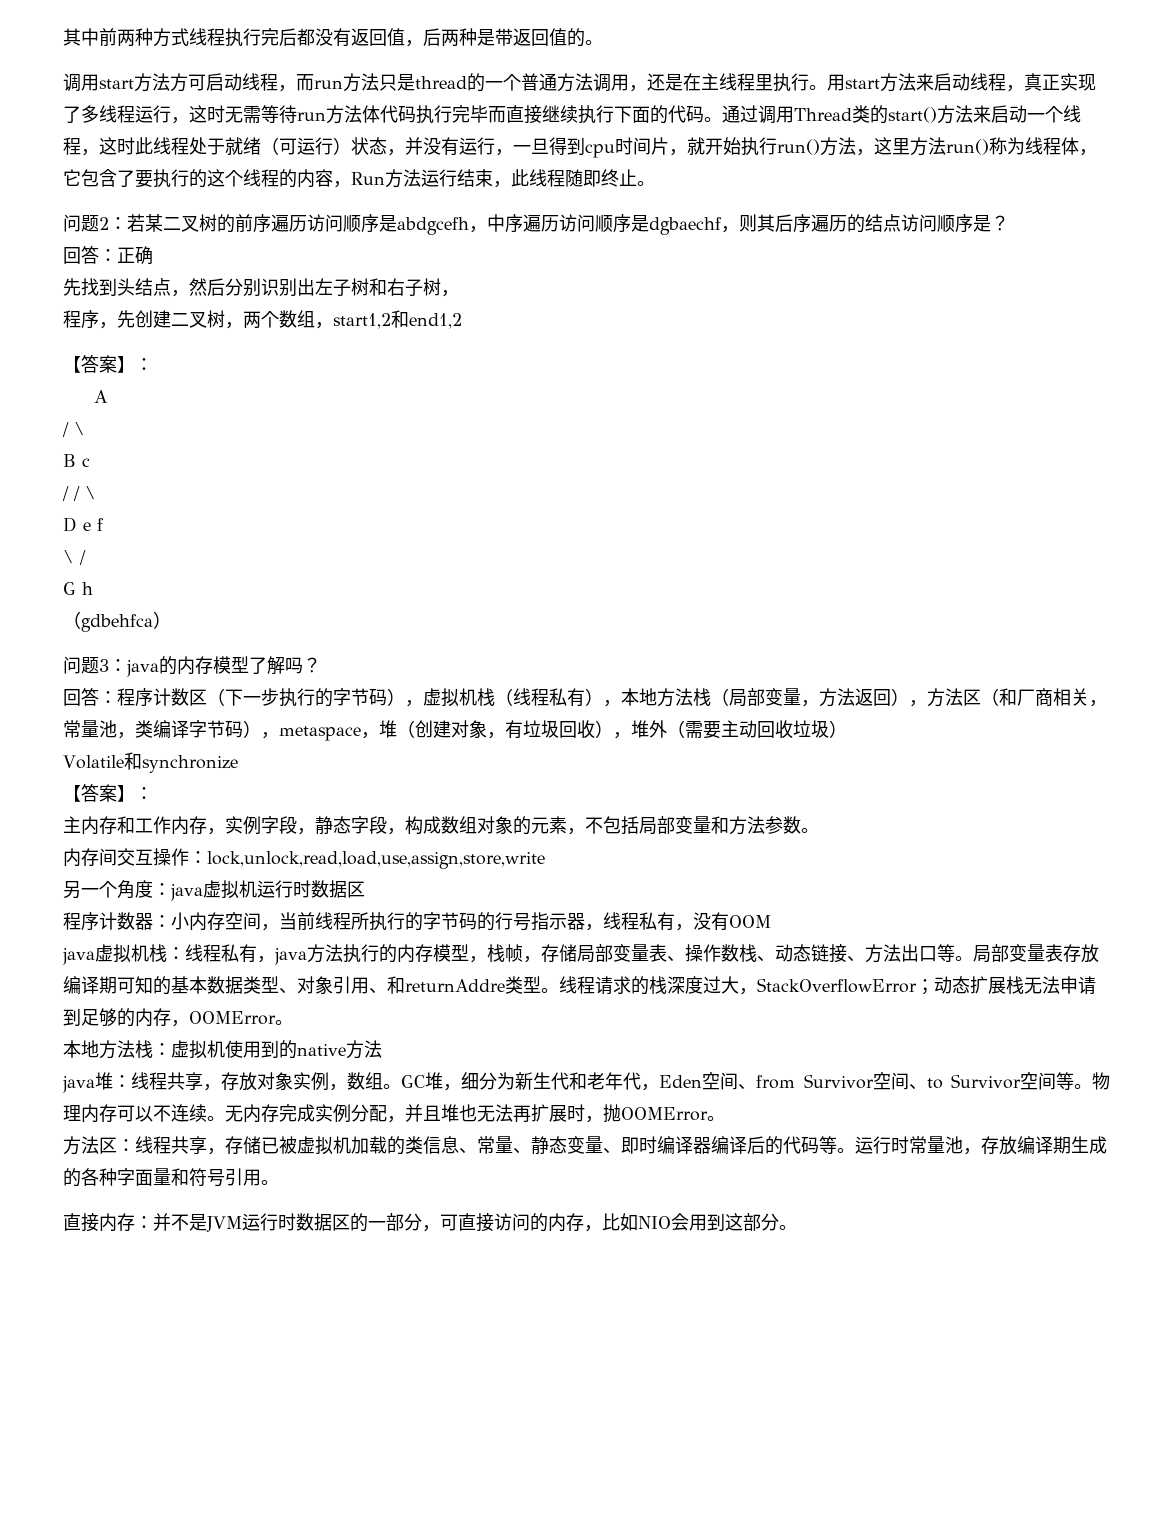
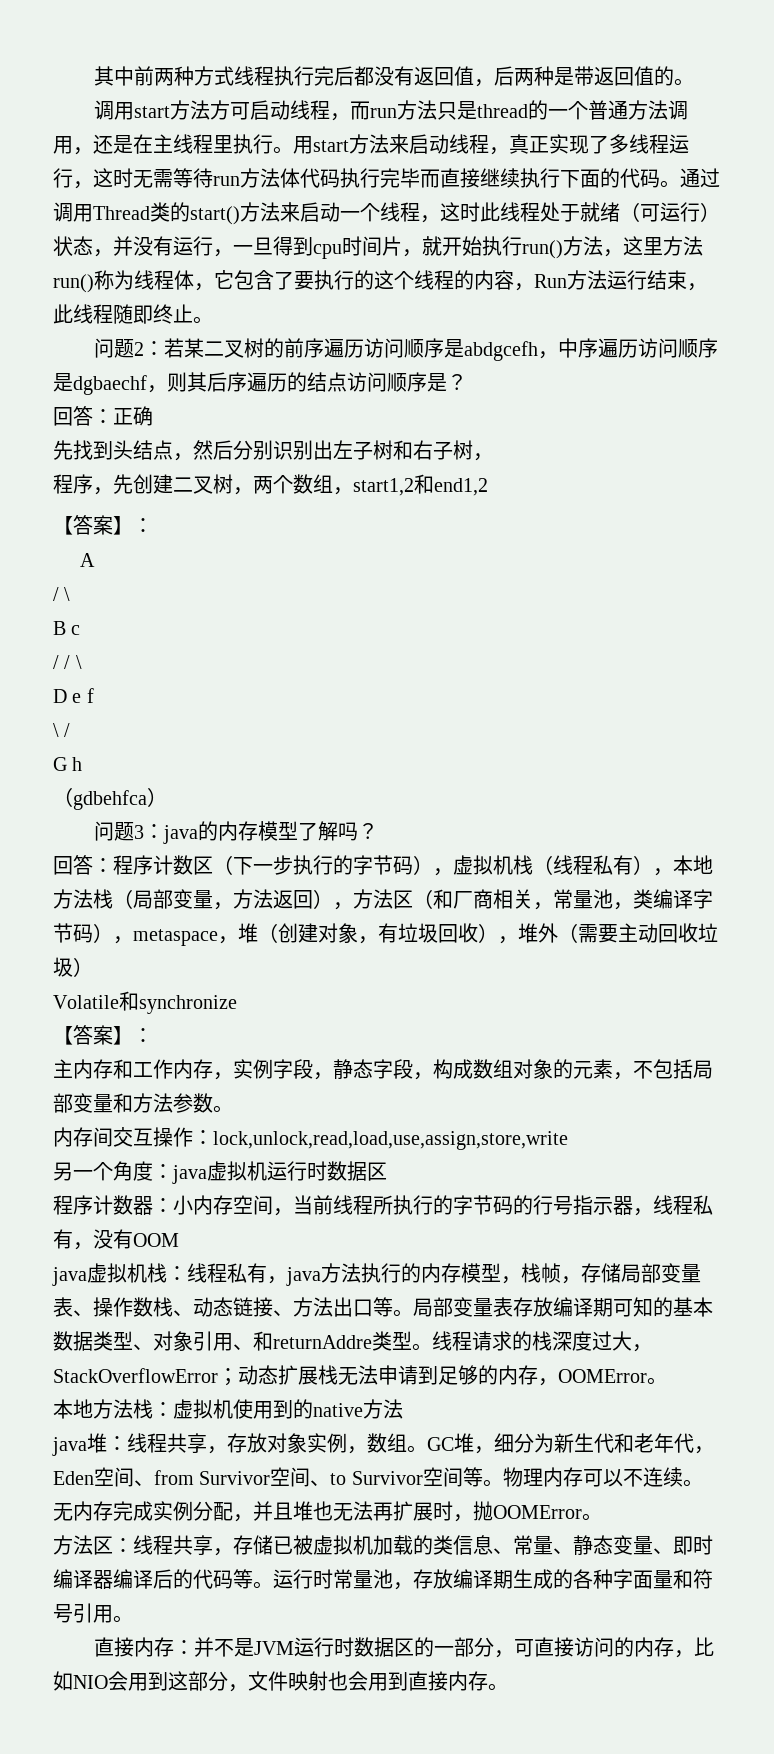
(779, 1222) none -> [228,1671,488,1692] ，文件映射也会用到直接内存

